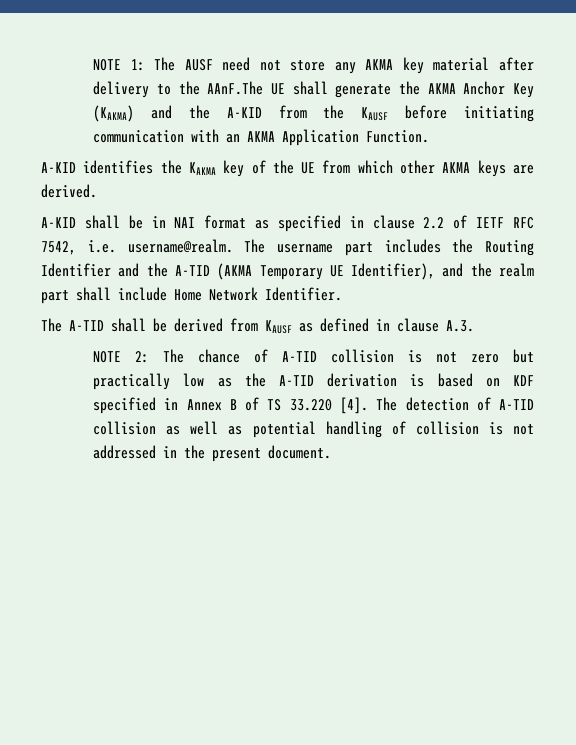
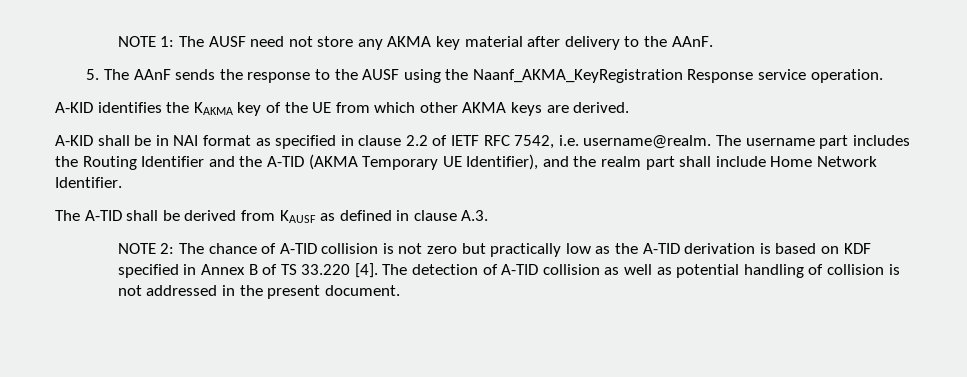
[207,81,534,98] [93,105,534,122] [93,129,430,146] AAnF.The UE shall generate the AKMA Anchor Key (KAKMA) and the A-KID from the KAUSF before initiating communication with an AKMA Application Function. -> [671,36,713,47] [86,69,883,83] AAnF. // 5. The AAnF sends the response to the AUSF using the Naanf_AKMA_KeyRegistration Response service operation.

